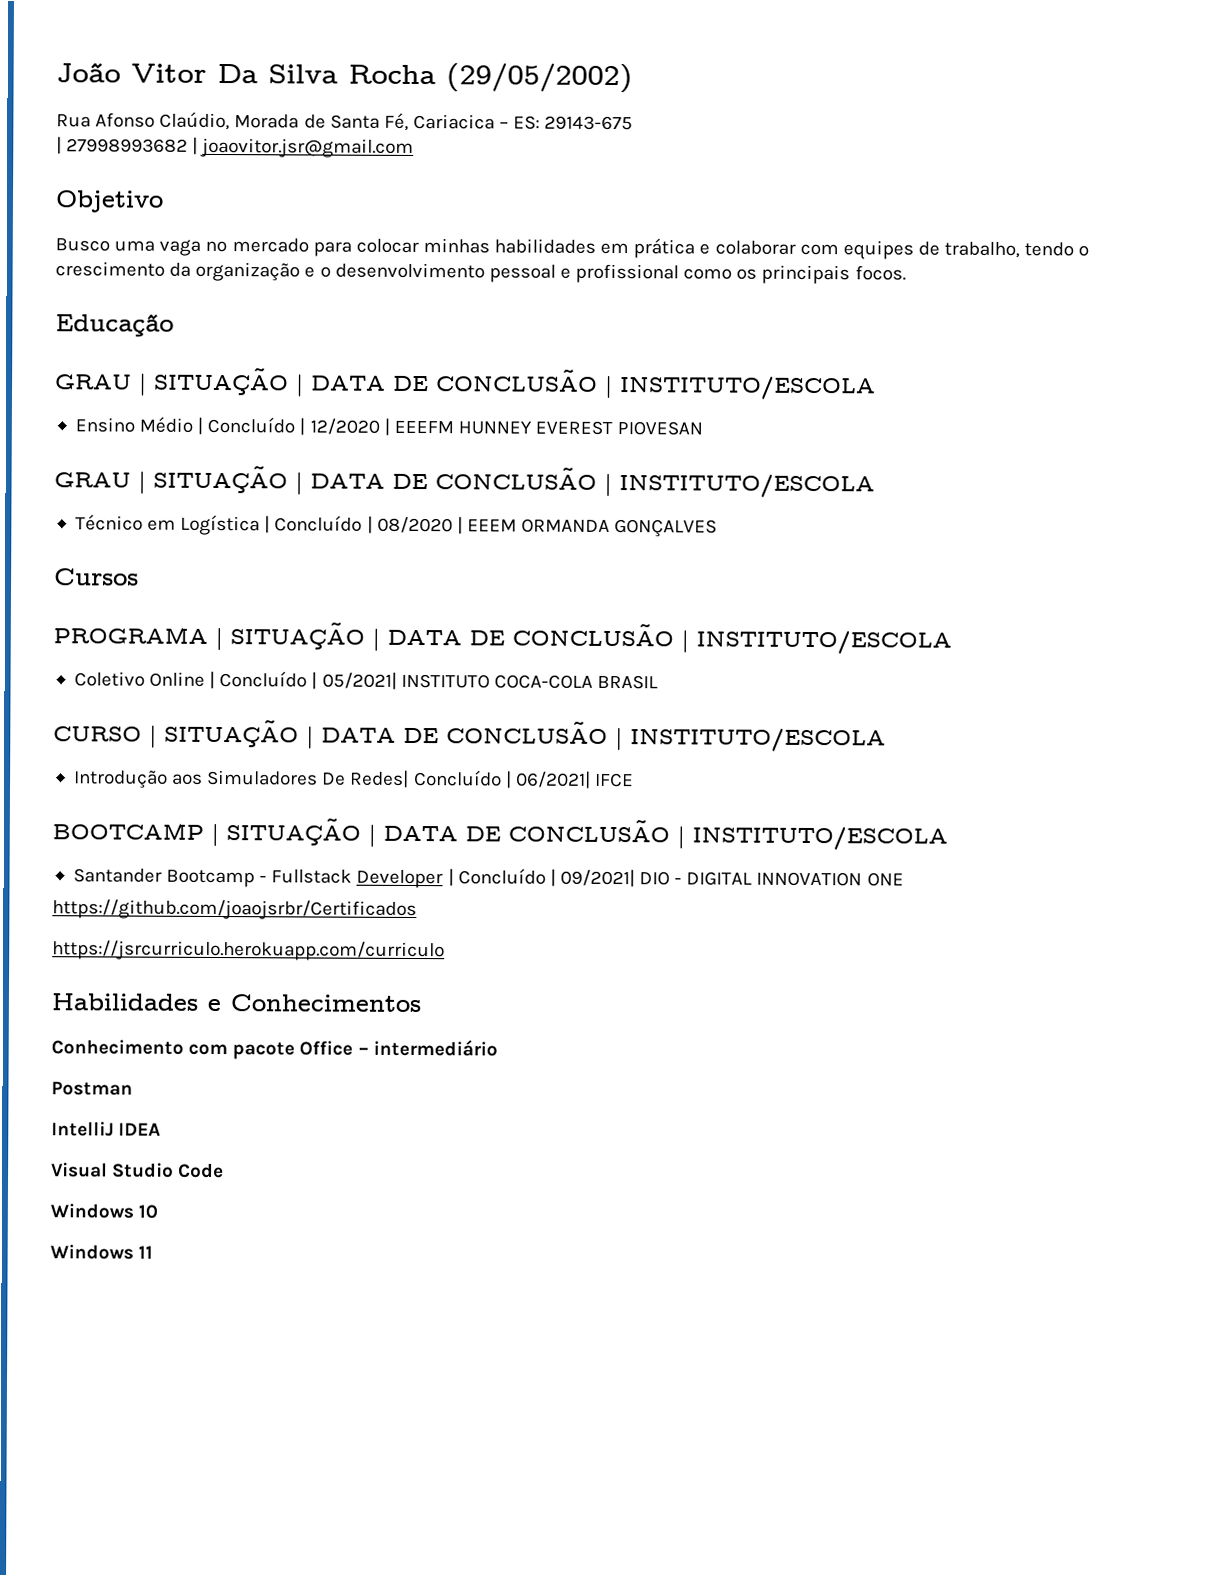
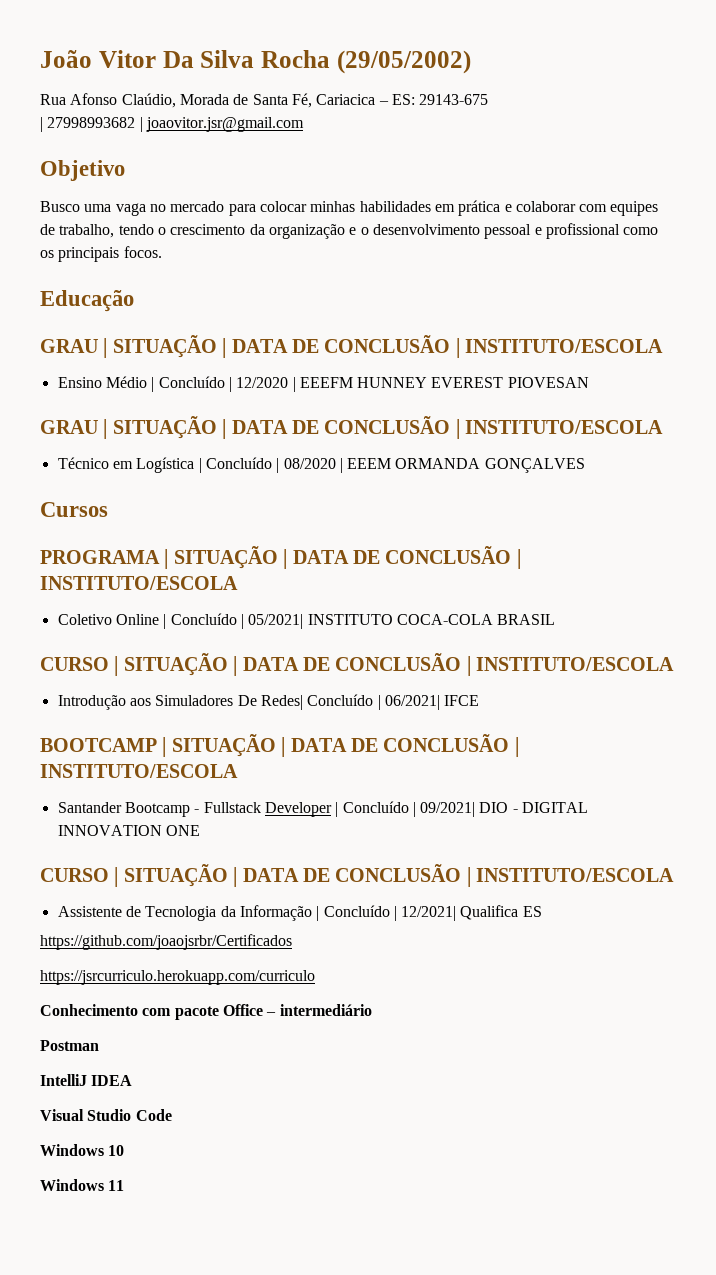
(904, 879) none -> [40,864,675,887] [57,905,542,921] // CURSO | SITUAÇÃO | DATA DE CONCLUSÃO | INSTITUTO/ESCOLA // Assistente de Tecnologia da Informação | Concluído | 12/2021| Qualifica ES
[51,993,421,1013] // Habilidades e Conhecimentos -> (315, 977) none

